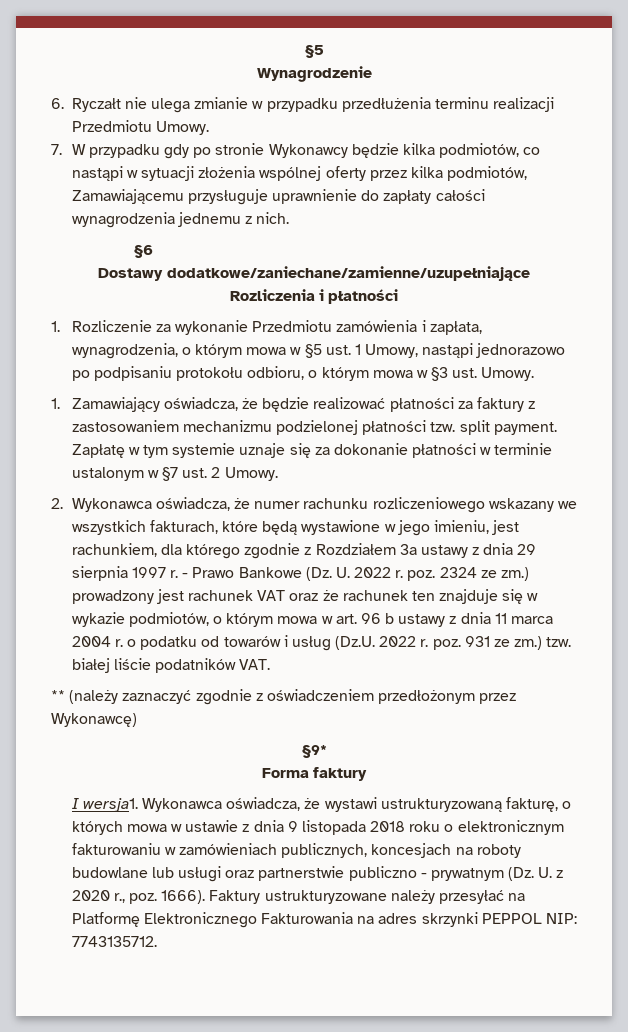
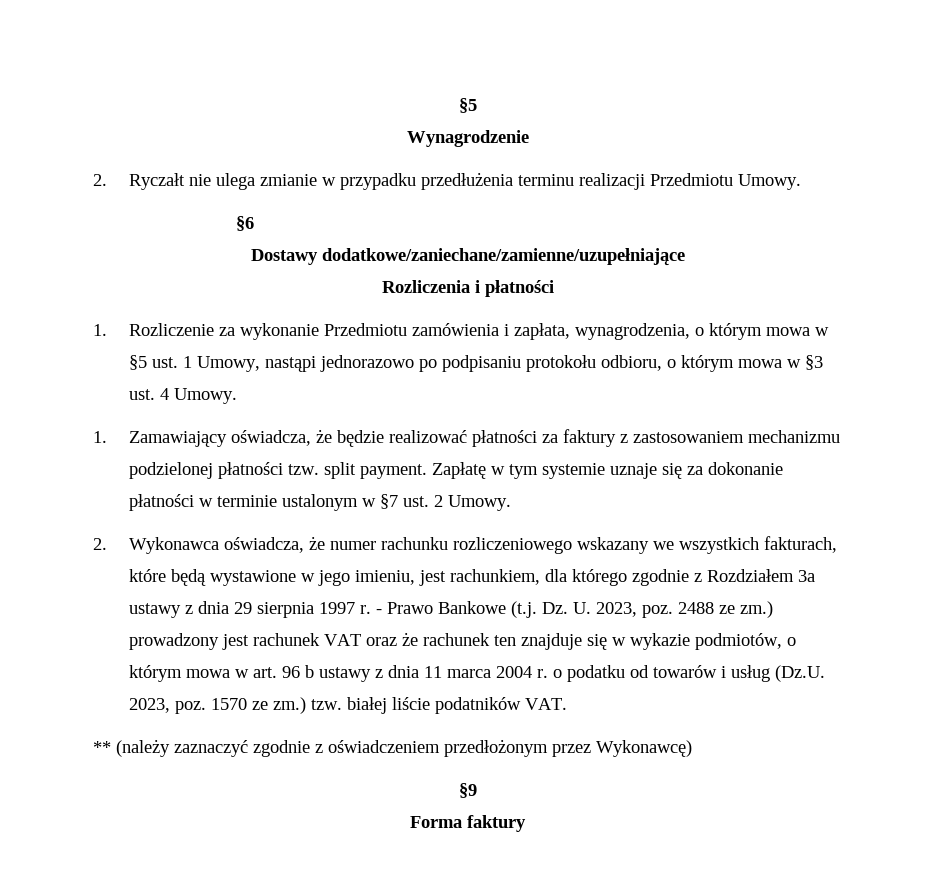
[51,98,64,109] 6. -> [93,174,107,186] 2.
[51,143,541,159] [71,166,528,181] [71,189,485,205] [71,212,290,228] // 7. W przypadku gdy po stronie Wykonawcy będzie kilka podmiotów, co nastąpi w sytuacji złożenia wspólnej oferty przez kilka podmiotów, Zamawiającemu przysługuje uprawnienie do zapłaty całości wynagrodzenia jednemu z nich. -> (801, 182) none
(478, 373) none -> [159,388,169,400] 4
[305,567,477,581] (Dz. U. 2022 r. poz. 2324 -> [510,601,714,618] (t.j. Dz. U. 2023, poz. 2488
[379,636,490,650] 2022 r. poz. 931 -> [128,698,247,714] 2023, poz. 1570
[301,745,327,758] §9* -> [458,783,477,798] §9
[71,797,572,812] [71,820,564,835] [71,843,521,858] [71,866,564,882] [71,890,526,904] [71,912,577,928] [71,936,157,947] // I wersja1. Wykonawca oświadcza, że wystawi ustrukturyzowaną fakturę, o których mowa w ustawie z dnia 9 listopada 2018 roku o elektronicznym fakturowaniu w zamówieniach publicznych, koncesjach na roboty budowlane lub usługi oraz partnerstwie publiczno - prywatnym (Dz. U. z 2020 r., poz. 1666). Faktury ustrukturyzowane należy przesyłać na Platformę Elektronicznego Fakturowania na adres skrzynki PEPPOL NIP: 7743135712. -> (526, 823) none

